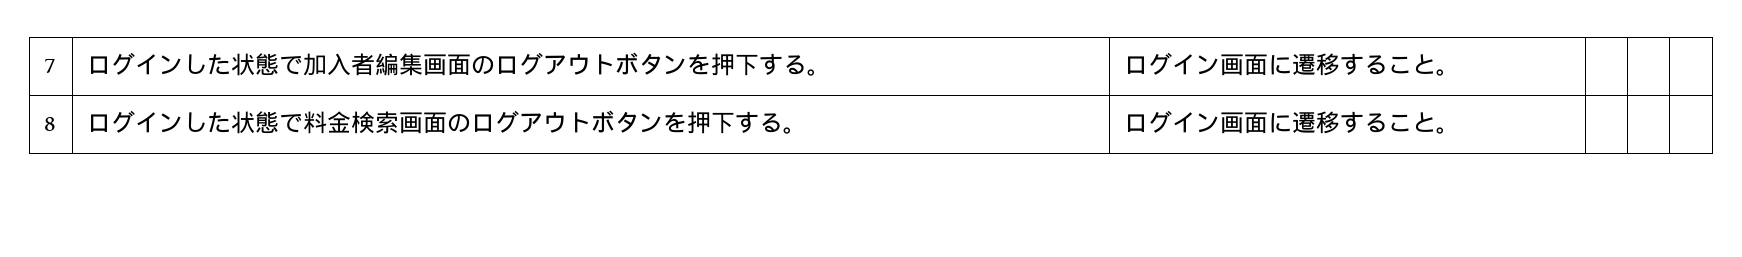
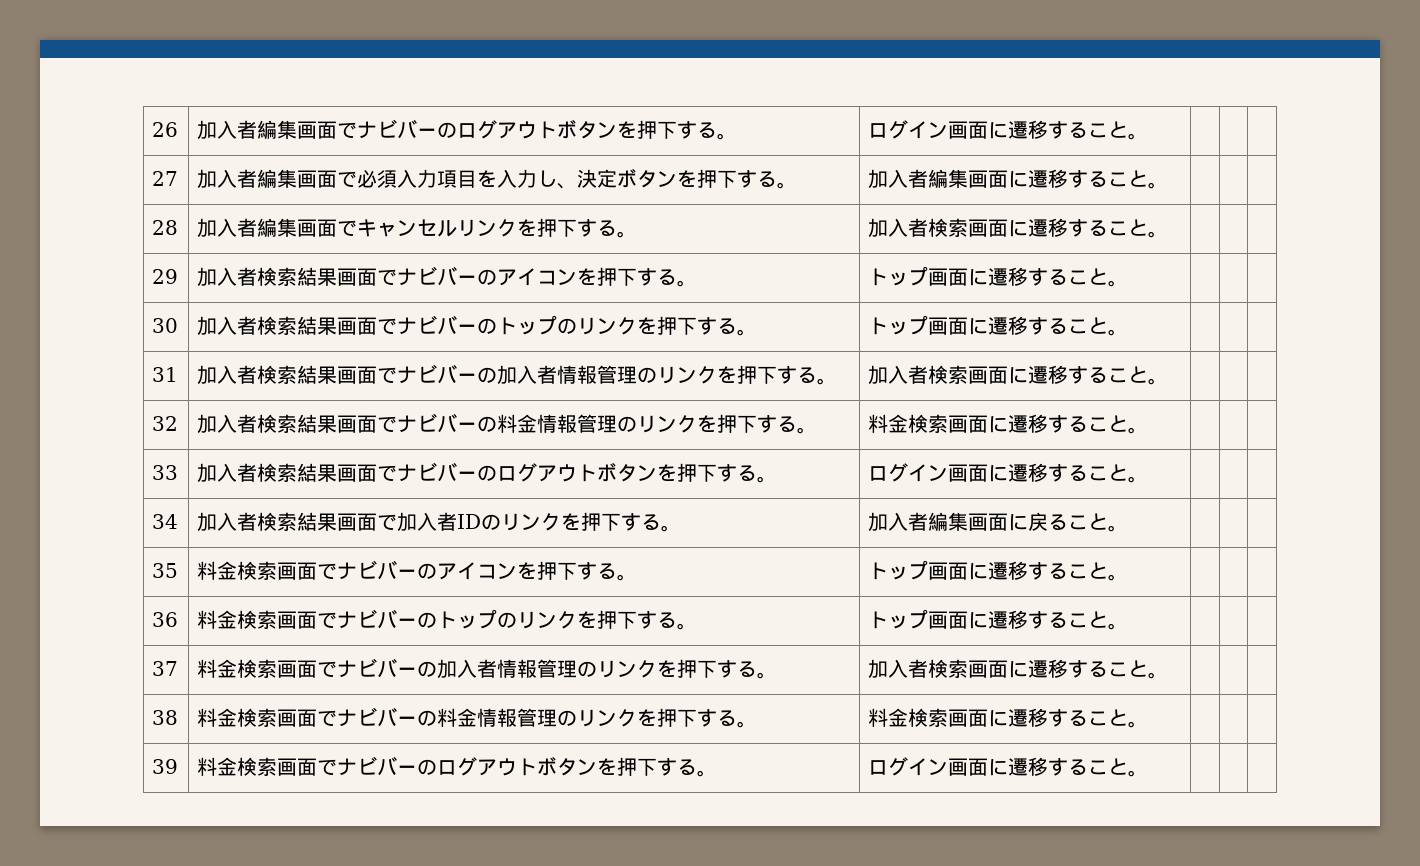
[43,59,56,73] [86,52,471,76] 7 | ログインした状態で加入者編集画面 -> [152,122,179,137] [197,119,438,140] 26 | 加入者編集画面でナビバー
[43,117,56,131] [86,110,447,134] 8 | ログインした状態で料金検索画面 -> [152,171,179,186] [197,168,798,189] [868,169,1169,189] [152,220,179,235] [197,218,638,238] [868,218,1169,238] [152,269,179,284] [197,266,698,287] [868,266,1129,287] [152,318,179,333] [197,315,758,336] [868,315,1129,336] [152,367,179,382] [197,364,838,385] [868,365,1169,385] [152,416,179,431] [197,413,818,434] [868,414,1149,434] [152,465,179,480] [197,462,478,483] 27 | 加入者編集画面で必須入力項目を入力し、決定ボタンを押下する。 | 加入者編集画面に遷移すること。 | | | // 28 | 加入者編集画面でキャンセルリンクを押下する。 | 加入者検索画面に遷移すること。 | | | // 29 | 加入者検索結果画面でナビバーのアイコンを押下する。 | トップ画面に遷移すること。 | | | // 30 | 加入者検索結果画面でナビバーのトップのリンクを押下する。 | トップ画面に遷移すること。 | | | // 31 | 加入者検索結果画面でナビバーの加入者情報管理のリンクを押下する。 | 加入者検索画面に遷移すること。 | | | // 32 | 加入者検索結果画面でナビバーの料金情報管理のリンクを押下する。 | 料金検索画面に遷移すること。 | | | // 33 | 加入者検索結果画面でナビバー
(1460, 130) none -> [152,514,179,529] [197,512,682,532] [868,512,1129,532] [152,563,179,578] [197,560,638,581] [868,560,1129,581] [152,612,179,627] [197,609,698,630] [868,609,1129,630] [152,661,179,676] [197,658,778,679] [868,659,1169,679] [152,710,179,725] [197,707,758,728] [868,708,1149,728] [152,759,179,774] [197,756,718,777] [868,757,1149,777] // 34 | 加入者検索結果画面で加入者IDのリンクを押下する。 | 加入者編集画面に戻ること。 | | | // 35 | 料金検索画面でナビバーのアイコンを押下する。 | トップ画面に遷移すること。 | | | // 36 | 料金検索画面でナビバーのトップのリンクを押下する。 | トップ画面に遷移すること。 | | | // 37 | 料金検索画面でナビバーの加入者情報管理のリンクを押下する。 | 加入者検索画面に遷移すること。 | | | // 38 | 料金検索画面でナビバーの料金情報管理のリンクを押下する。 | 料金検索画面に遷移すること。 | | | // 39 | 料金検索画面でナビバーのログアウトボタンを押下する。 | ログイン画面に遷移すること。 | | |

